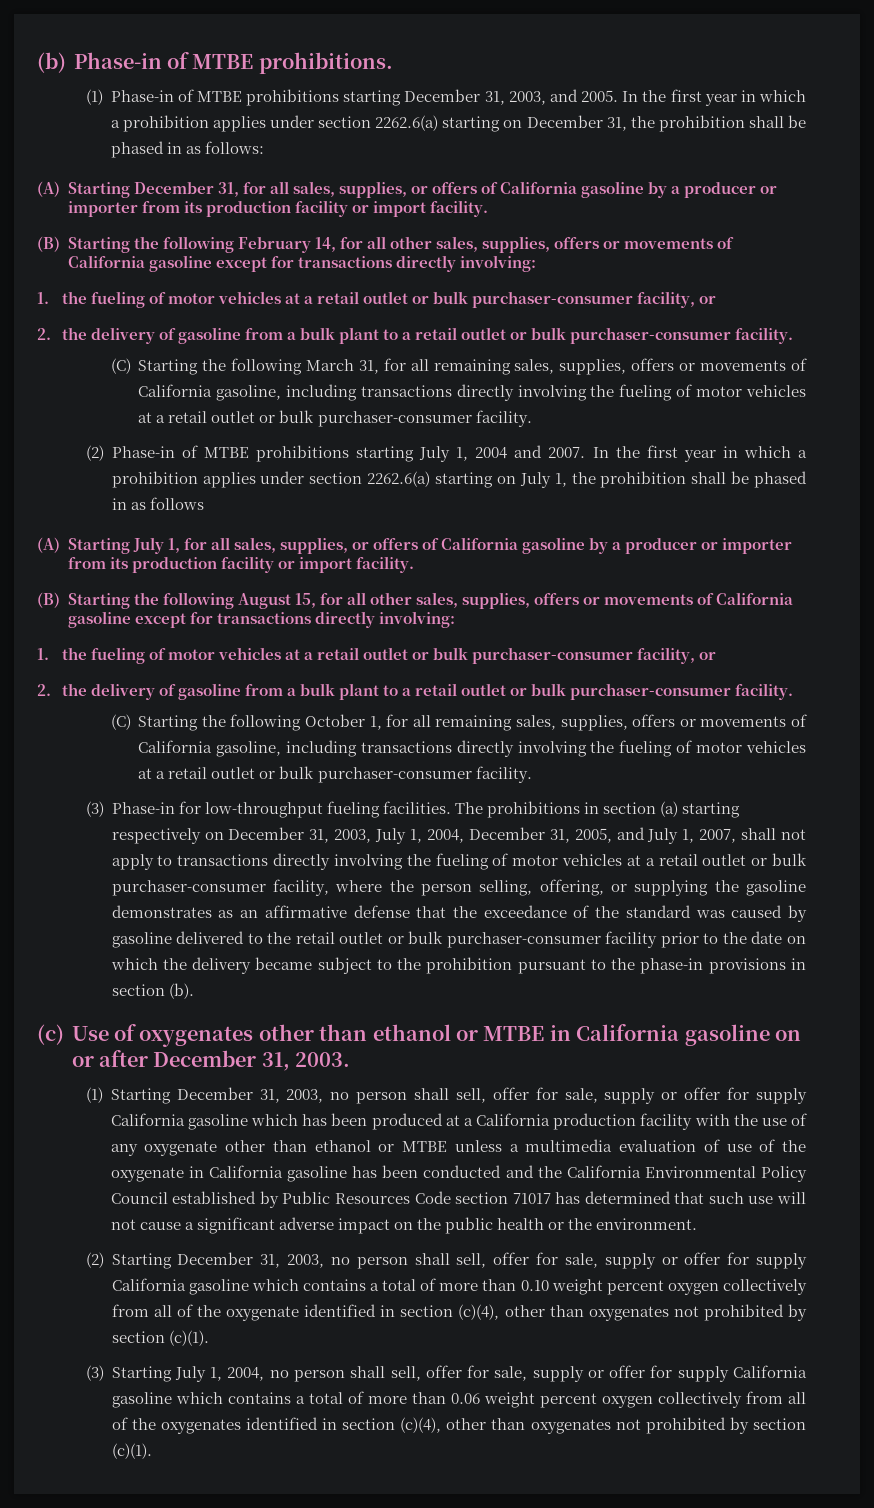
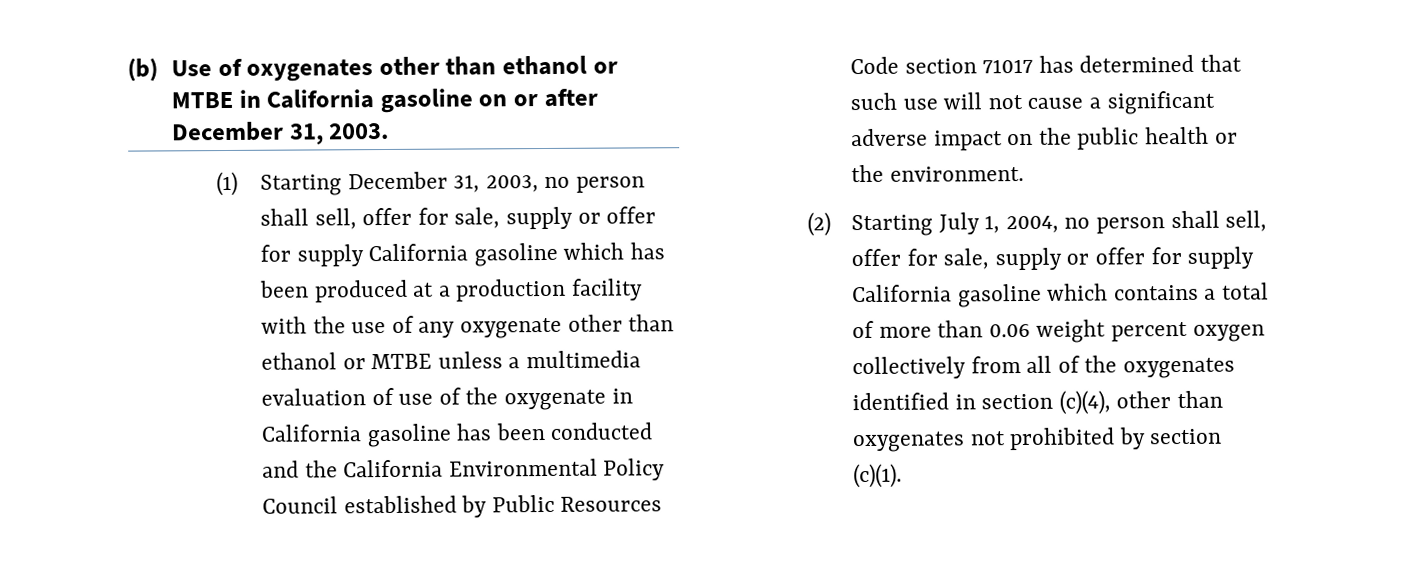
[73,52,393,74] [86,89,807,106] [110,115,806,132] [110,141,264,158] [37,181,778,198] [67,200,488,217] [37,236,735,253] [67,255,536,272] [37,291,717,308] [37,327,794,344] [110,358,807,375] [138,384,807,401] [138,410,532,427] [86,445,808,462] [111,471,807,488] [111,497,204,510] [37,537,793,554] [67,556,414,573] [37,592,794,609] [67,611,455,628] [37,647,717,664] [37,683,794,700] [110,714,807,731] [138,740,807,757] [138,766,532,783] [86,801,741,818] [111,827,807,844] [111,853,808,870] [111,879,806,896] [111,905,807,922] [111,931,806,948] [110,957,807,974] [111,983,194,999] [37,1024,64,1045] Phase-in of MTBE prohibitions. // (1) Phase-in of MTBE prohibitions starting December 31, 2003, and 2005. In the first year in which a prohibition applies under section 2262.6(a) starting on December 31, the prohibition shall be phased in as follows: // (A) Starting December 31, for all sales, supplies, or offers of California gasoline by a producer or importer from its production facility or import facility. // (B) Starting the following February 14, for all other sales, supplies, offers or movements of California gasoline except for transactions directly involving: // 1. the fueling of motor vehicles at a retail outlet or bulk purchaser-consumer facility, or // 2. the delivery of gasoline from a bulk plant to a retail outlet or bulk purchaser-consumer facility. // (C) Starting the following March 31, for all remaining sales, supplies, offers or movements of California gasoline, including transactions directly involving the fueling of motor vehicles at a retail outlet or bulk purchaser-consumer facility. // (2) Phase-in of MTBE prohibitions starting July 1, 2004 and 2007. In the first year in which a prohibition applies under section 2262.6(a) starting on July 1, the prohibition shall be phased in as follows // (A) Starting July 1, for all sales, supplies, or offers of California gasoline by a producer or importer from its production facility or import facility. // (B) Starting the following August 15, for all other sales, supplies, offers or movements of California gasoline except for transactions directly involving: // 1. the fueling of motor vehicles at a retail outlet or bulk purchaser-consumer facility, or // 2. the delivery of gasoline from a bulk plant to a retail outlet or bulk purchaser-consumer facility. // (C) Starting the following October 1, for all remaining sales, supplies, offers or movements of California gasoline, including transactions directly involving the fueling of motor vehicles at a retail outlet or bulk purchaser-consumer facility. // (3) Phase-in for low-throughput fueling facilities. The prohibitions in section (a) starting respectively on December 31, 2003, July 1, 2004, December 31, 2005, and July 1, 2007, shall not apply to transactions directly involving the fueling of motor vehicles at a retail outlet or bulk purchaser-consumer facility, where the person selling, offering, or supplying the gasoline demonstrates as an affirmative defense that the exceedance of the standard was caused by gasoline delivered to the retail outlet or bulk purchaser-consumer facility prior to the date on which the delivery became subject to the prohibition pursuant to the phase-in provisions in section (b). // (c) -> (158, 70) none
[476,1113,551,1126] California -> (451, 291) none
[177,1252,808,1269] [111,1278,807,1295] [111,1304,808,1321] [111,1330,209,1346] [86,1365,172,1382] December 31, 2003, no person shall sell, offer for sale, supply or offer for supply California gasoline which contains a total of more than 0.10 weight percent oxygen collectively from all of the oxygenate identified in section (c)(4), other than oxygenates not prohibited by section (c)(1). // (3) Starting -> (934, 225) none

